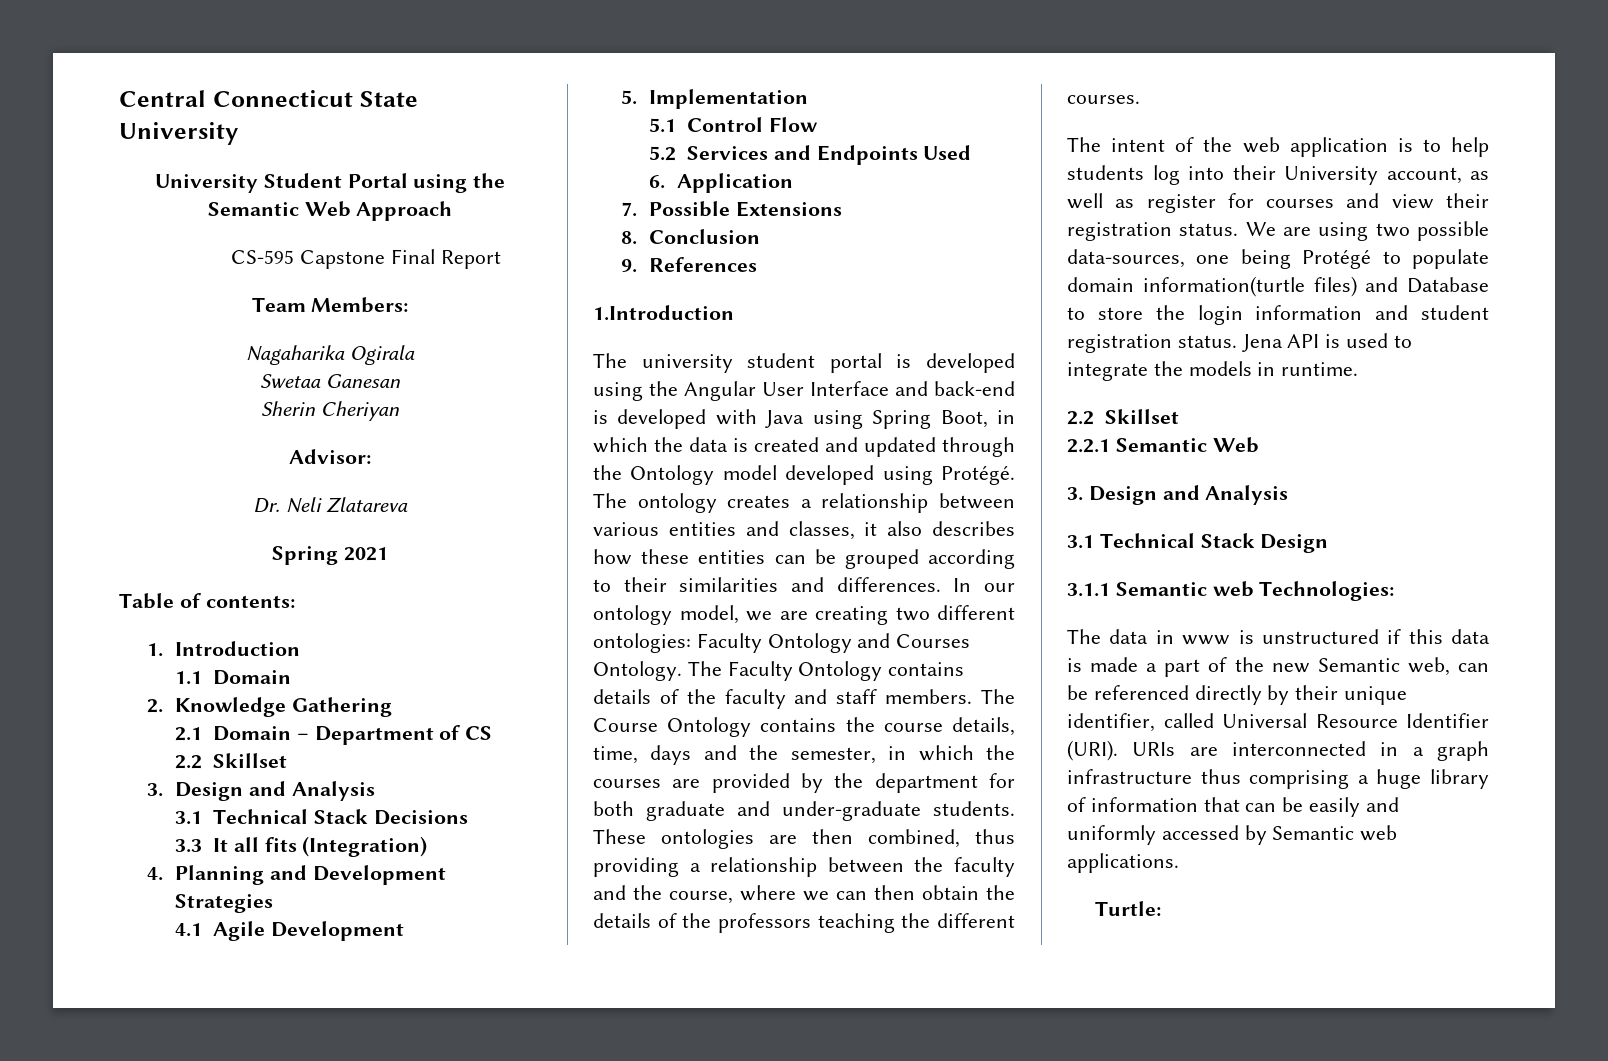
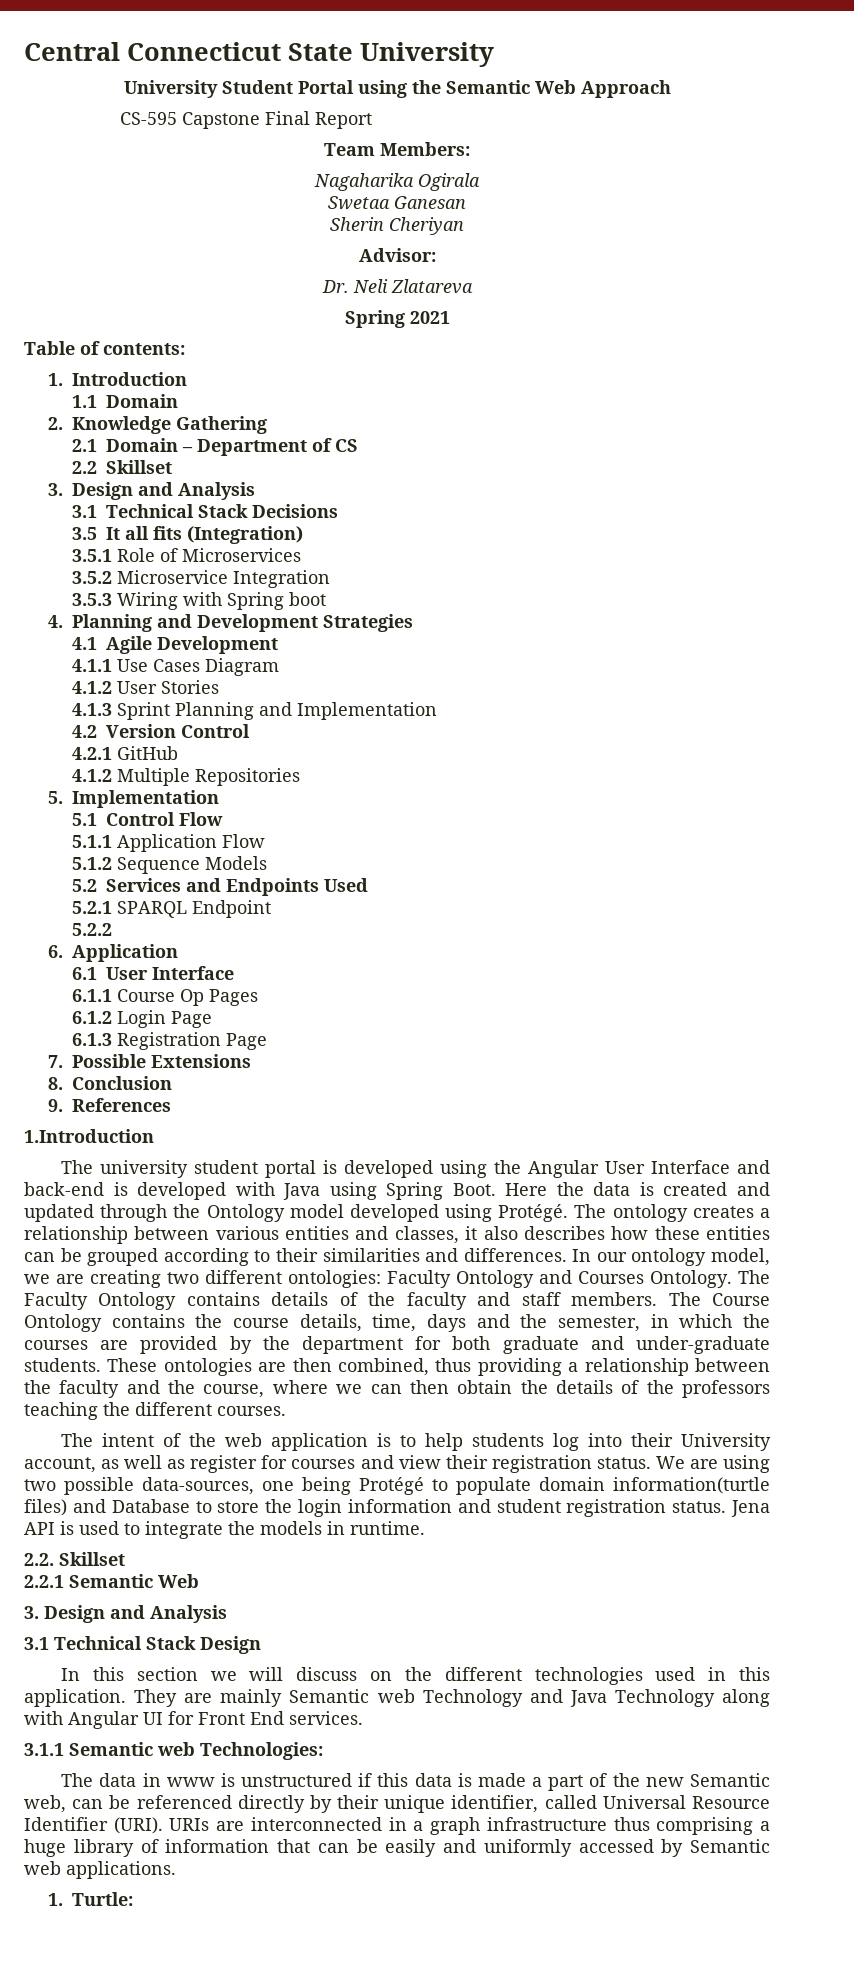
[175,839,203,853] 3.3 -> [71,527,97,540] 3.5
(428, 846) none -> [71,548,301,562] [71,570,330,588] [71,592,326,610] // 3.5.1 Role of Microservices // 3.5.2 Microservice Integration // 3.5.3 Wiring with Spring boot
(404, 931) none -> [71,658,279,676] [71,680,219,694] [71,702,437,720] [71,724,250,738] [71,746,178,760] [71,768,300,786] // 4.1.1 Use Cases Diagram // 4.1.2 User Stories // 4.1.3 Sprint Planning and Implementation // 4.2 Version Control // 4.2.1 GitHub // 4.1.2 Multiple Repositories
(818, 124) none -> [71,834,265,852] [71,856,267,874] // 5.1.1 Application Flow // 5.1.2 Sequence Models
[649,173,794,193] 6. Application -> [71,900,271,918] [71,923,112,936] [47,944,178,962] [71,966,234,980] [71,989,258,1006] [71,1010,212,1028] [71,1032,267,1050] 5.2.1 SPARQL Endpoint // 5.2.2 // 6. Application // 6.1 User Interface // 6.1.1 Course Op Pages // 6.1.2 Login Page // 6.1.3 Registration Page
[940,410,1015,428] [593,437,648,453] Boot, in which -> [452,1183,548,1196] Boot. Here
[1067,411,1094,425] 2.2 -> [24,1553,54,1566] 2.2.
(1329, 543) none -> [61,1667,770,1685] [24,1689,771,1707] [24,1711,363,1729] // In this section we will discuss on the different technologies used in this application. They are mainly Semantic web Technology and Java Technology along with Angular UI for Front End services.
(1179, 863) none -> [47,1893,63,1906] 1.

